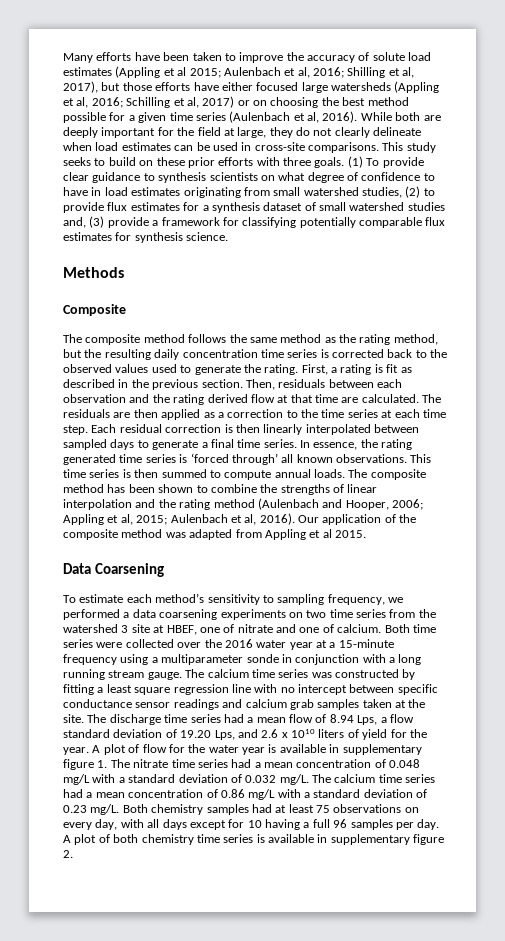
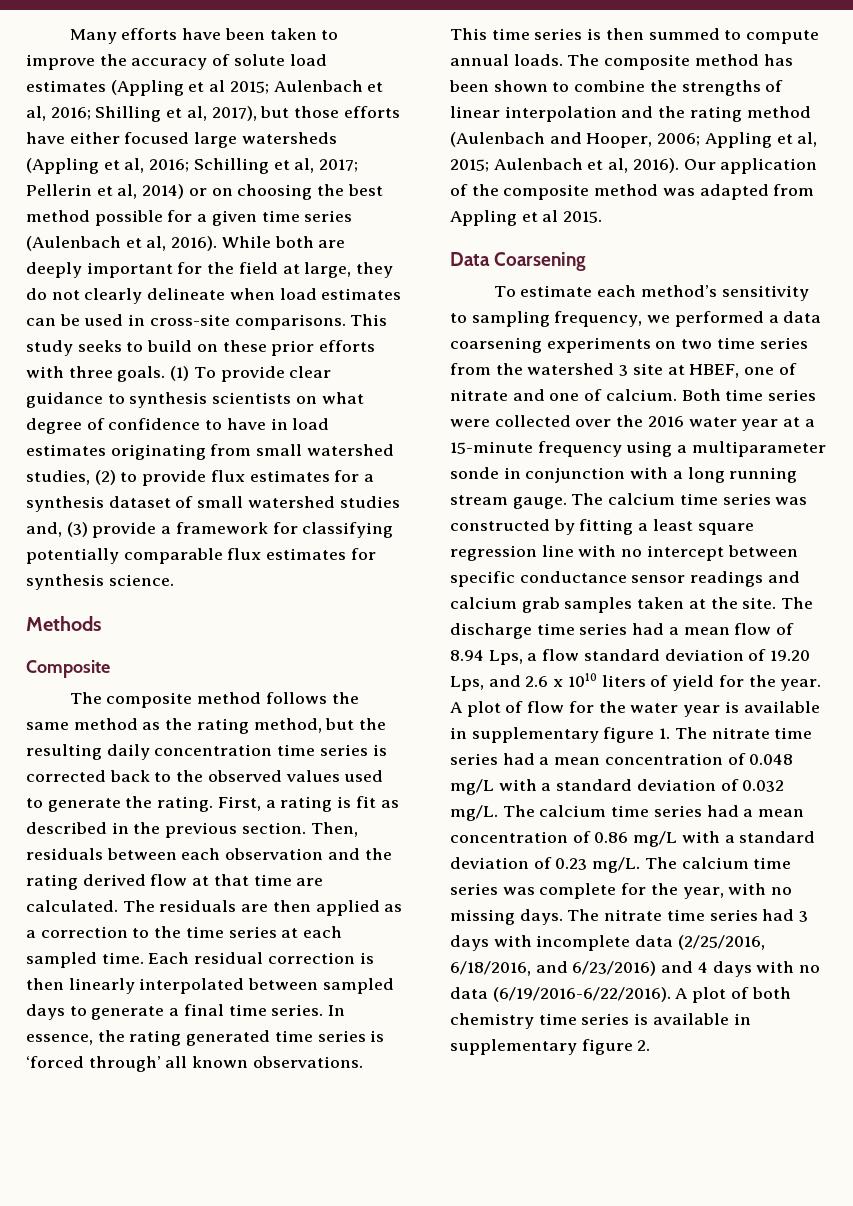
[202,96,235,108] 2017) -> [319,159,359,172] [26,184,185,199] 2017; Pellerin et al, 2014)
[422,409,446,418] [63,425,88,435] time step. -> [26,952,144,968] sampled time.
[122,804,419,815] [63,819,440,830] Both chemistry samples had at least 75 observations on every day, with all days except for 10 having a full 96 samples per day. -> [644,857,792,869] [450,883,793,899] [450,909,809,925] [450,935,765,951] [450,961,821,977] [450,987,671,1002] The calcium time series was complete for the year, with no missing days. The nitrate time series had 3 days with incomplete data (2/25/2016, 6/18/2016, and 6/23/2016) and 4 days with no data (6/19/2016-6/22/2016).

